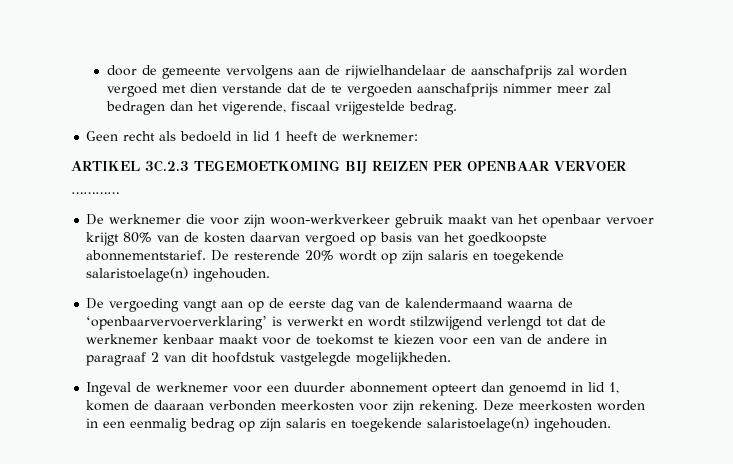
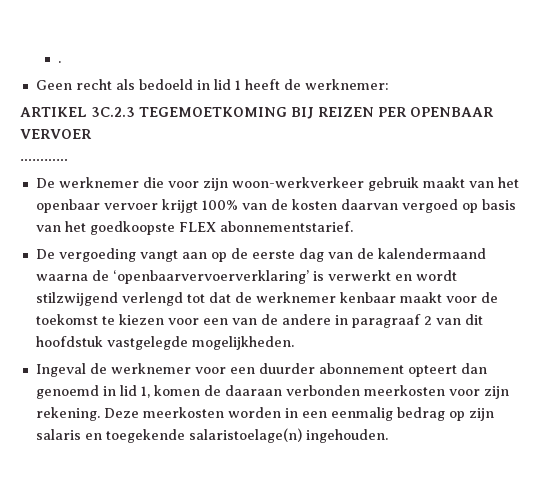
[106,65,627,79] [106,83,611,97] [105,101,457,115] door de gemeente vervolgens aan de rijwielhandelaar de aanschafprijs zal worden vergoed met dien verstande dat de te vergoeden aanschafprijs nimmer meer zal bedragen dan het vigerende, fiscaal vrijgestelde bedrag. -> [58,61,62,63] .
[123,232,153,243] 80% -> [201,200,238,210] 100%
(548, 239) none -> [178,222,216,232] FLEX
[211,250,565,264] [86,267,271,282] De resterende 20% wordt op zijn salaris en toegekende salaristoelage(n) ingehouden. -> (353, 226) none

